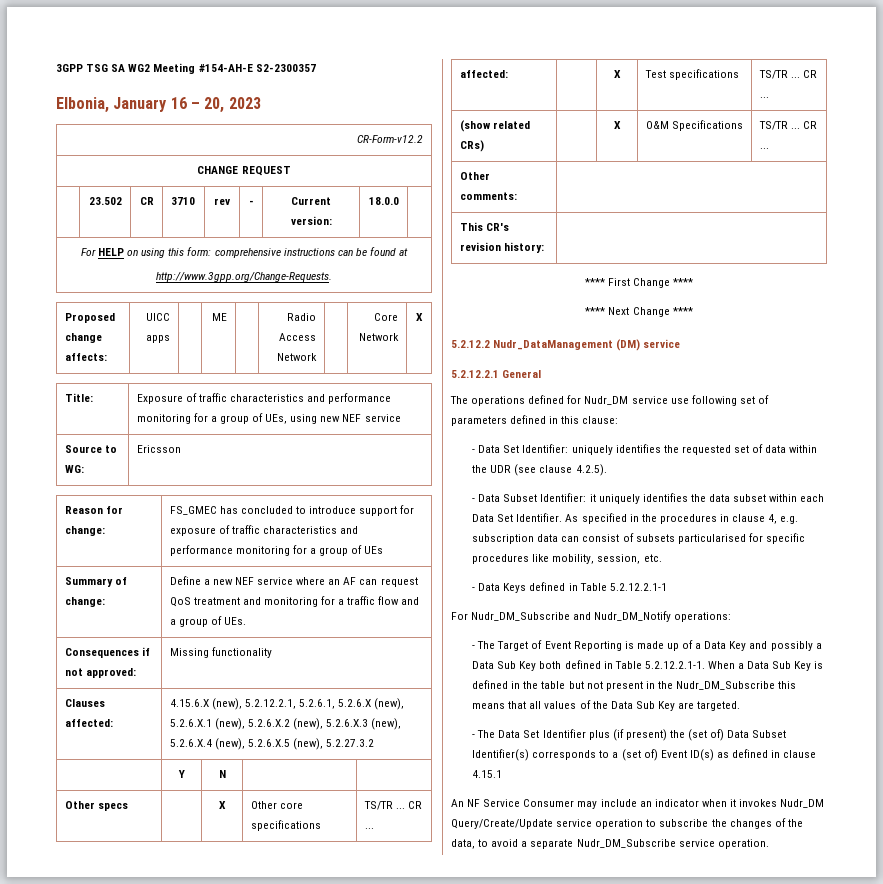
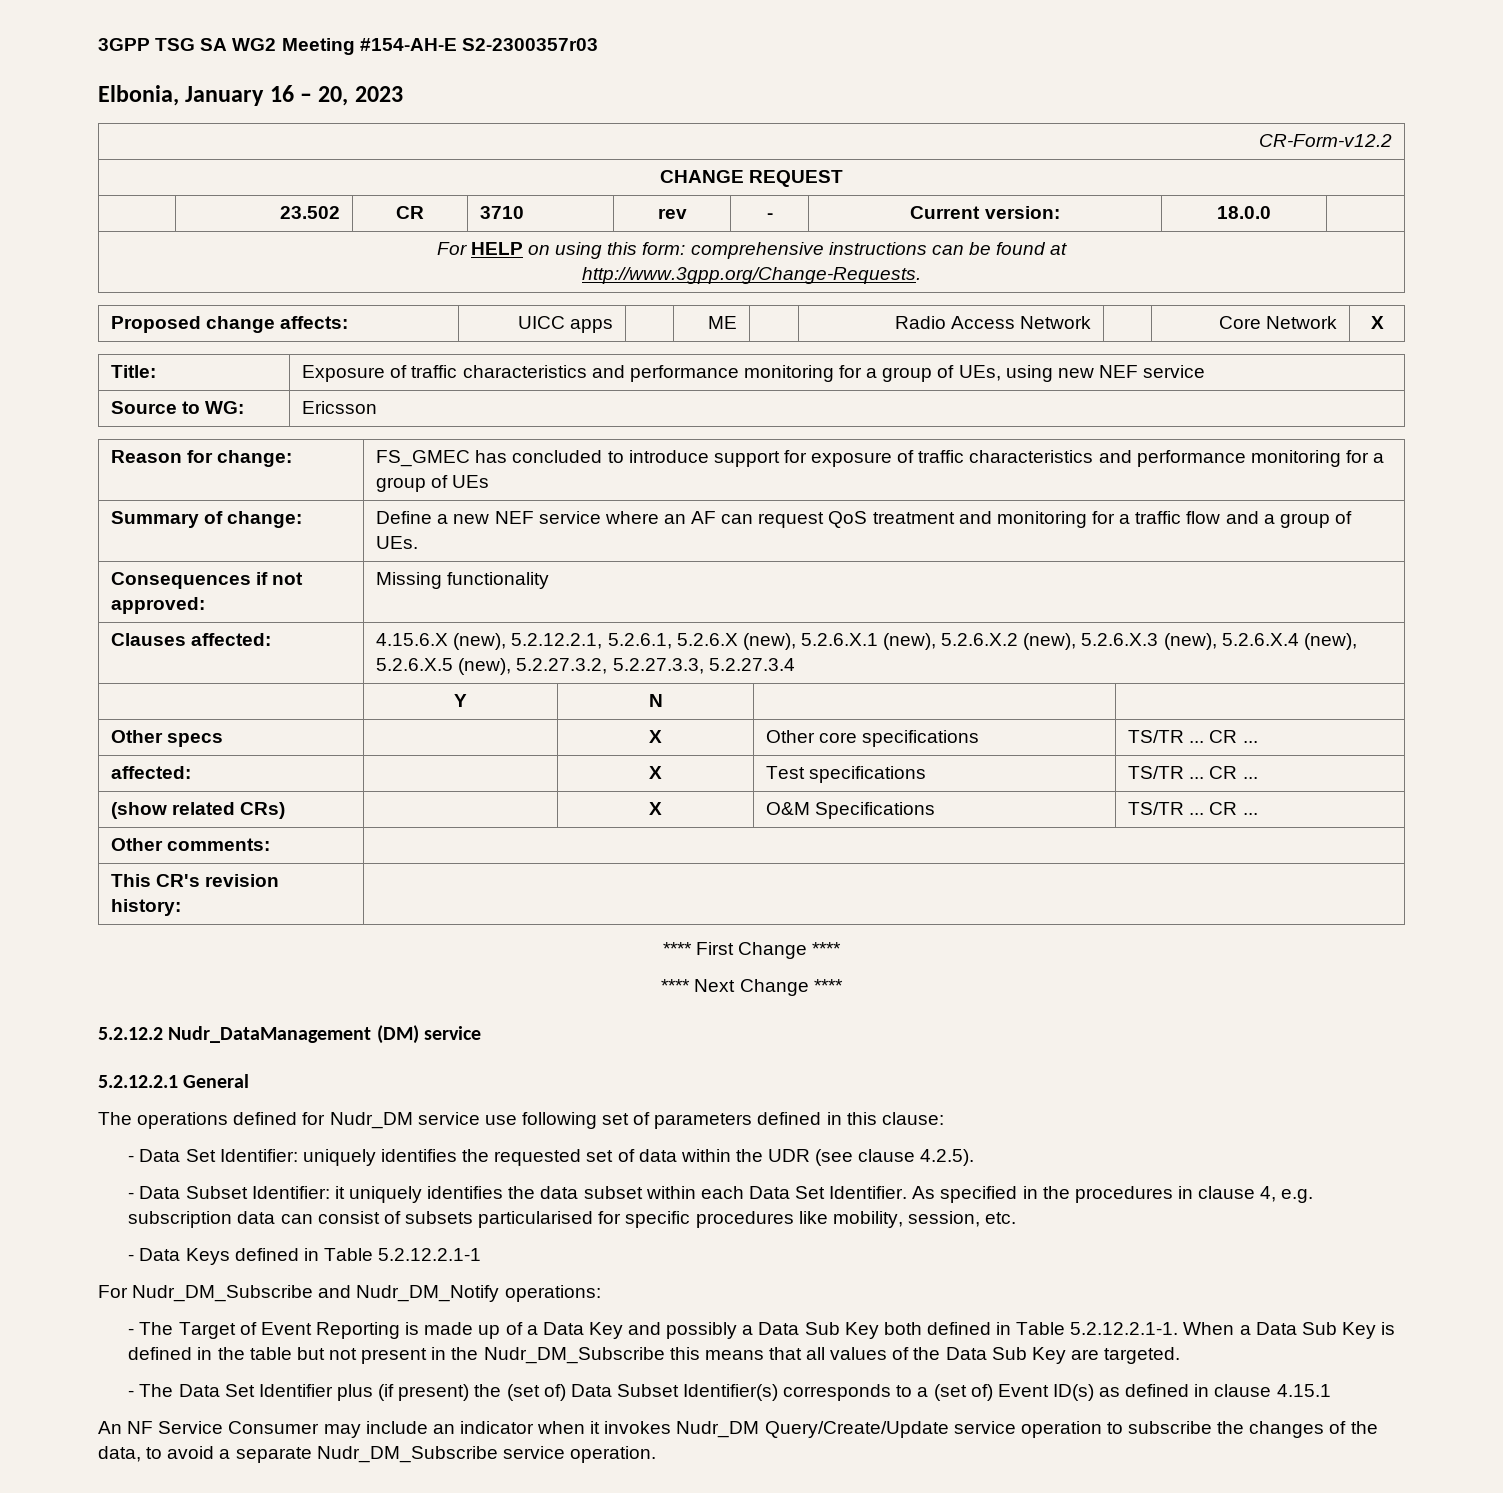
[255,64,316,72] S2-2300357 -> [461,38,598,51] S2-2300357r03
[326,739,375,747] 5.2.27.3.2 -> [516,658,795,674] 5.2.27.3.2, 5.2.27.3.3, 5.2.27.3.4

